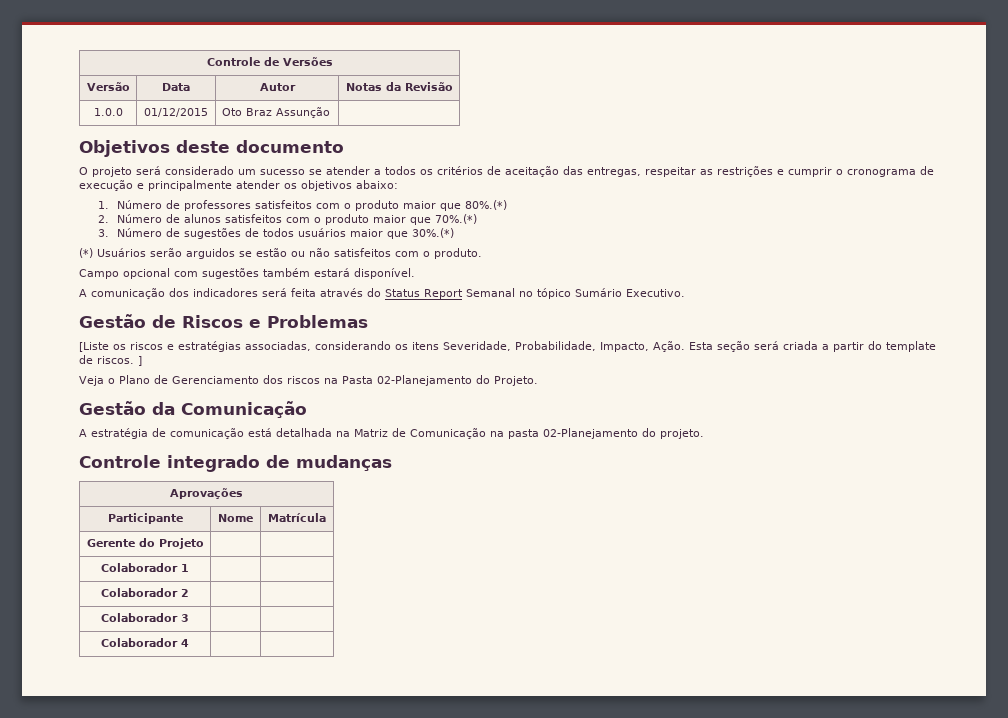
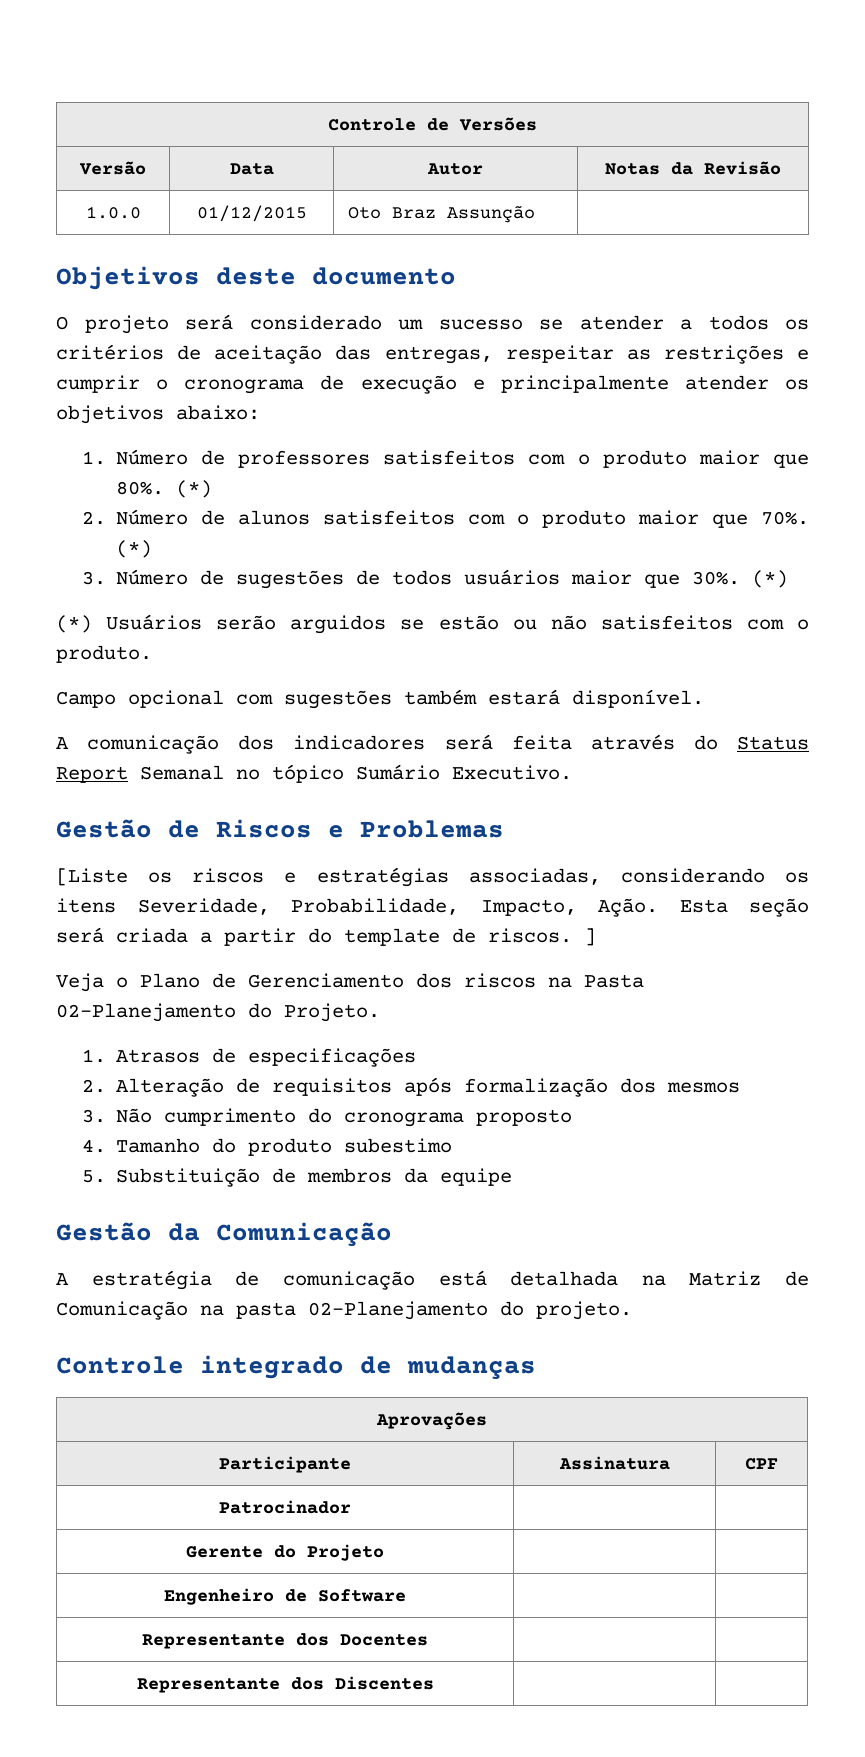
[465,200,508,210] 80%.(*) -> [115,480,212,498] 80%. (*)
[435,214,478,224] 70%.(*) -> [761,511,809,525] [115,540,152,558] 70%. (*)
[412,228,455,238] 30%.(*) -> [691,570,788,588] 30%. (*)
(538, 381) none -> [81,1048,416,1067] [81,1077,740,1097] [81,1108,572,1127] [81,1138,452,1156] [81,1168,512,1187] // 1. Atrasos de especificações // 2. Alteração de requisitos após formalização dos mesmos // 3. Não cumprimento do cronograma proposto // 4. Tamanho do produto subestimo // 5. Substituição de membros da equipe
[218,514,253,522] [268,513,326,522] Nome | Matrícula -> [558,1456,670,1470] [745,1458,778,1470] [219,1500,351,1514] Assinatura | CPF // Patrocinador | |
[101,563,189,572] [101,588,189,597] [101,613,189,622] [101,638,189,647] Colaborador 1 | | // Colaborador 2 | | // Colaborador 3 | | // Colaborador 4 -> [164,1588,406,1605] [142,1633,428,1649] [136,1676,434,1693] Engenheiro de Software | | // Representante dos Docentes | | // Representante dos Discentes

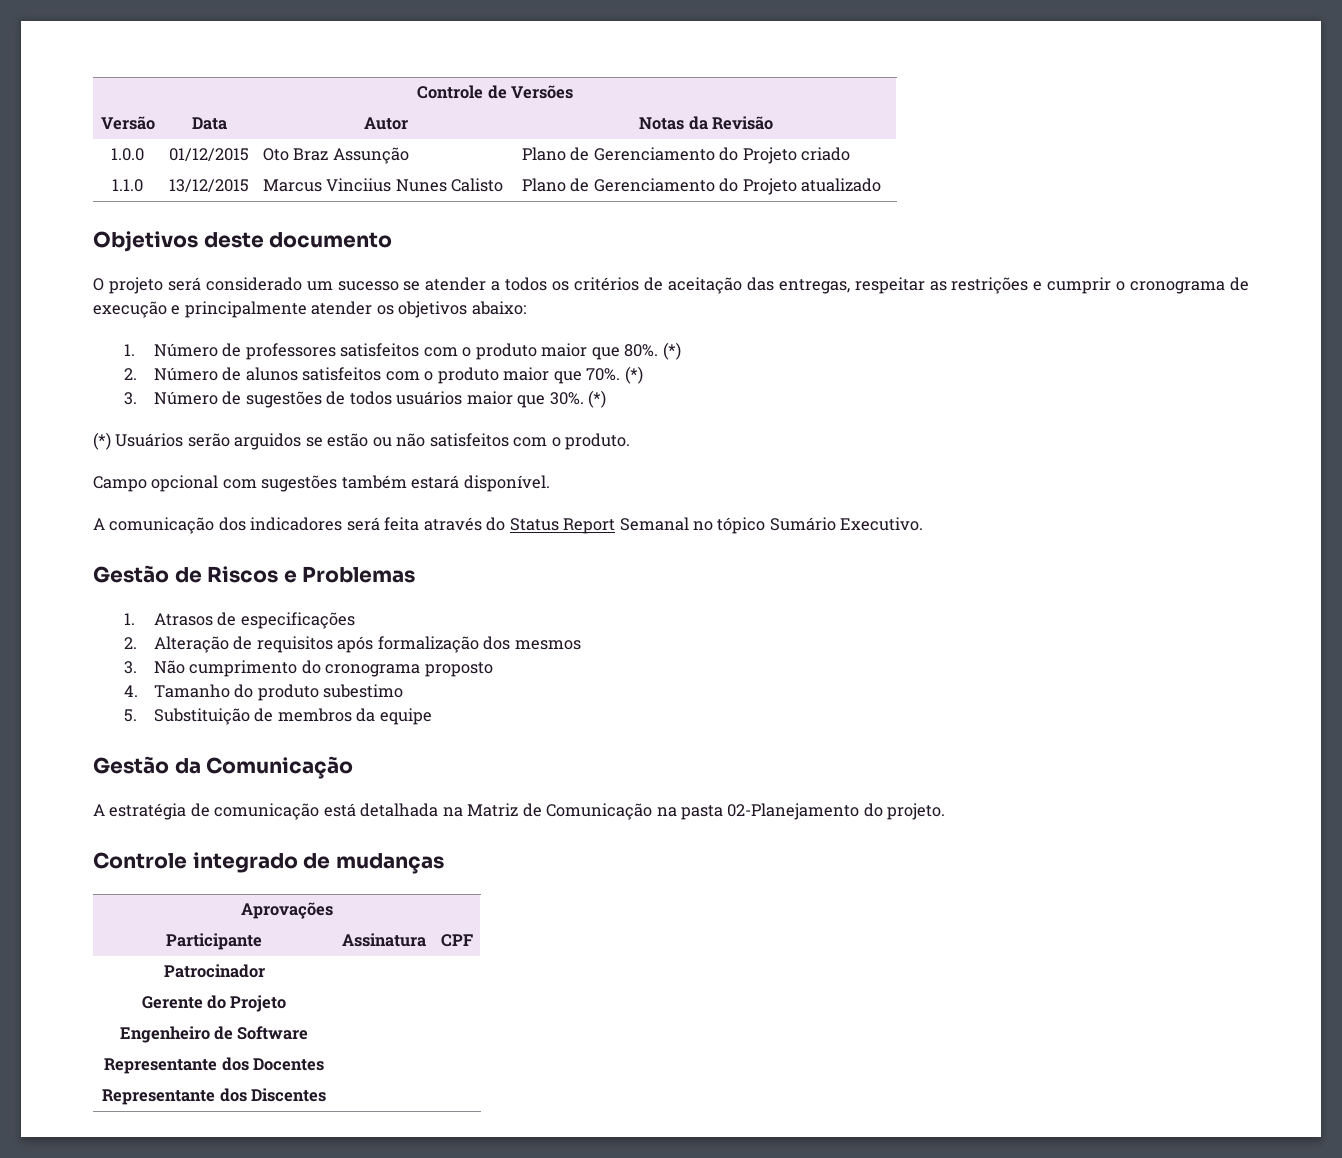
(536, 214) none -> [521,147,851,164] [112,179,143,192] [169,179,249,193] [262,178,504,192] [521,178,882,195] Plano de Gerenciamento do Projeto criado // 1.1.0 | 13/12/2015 | Marcus Vinciius Nunes Calisto | Plano de Gerenciamento do Projeto atualizado
[56,867,809,887] [56,898,809,917] [56,927,596,946] [56,973,644,992] [56,1003,380,1022] // [Liste os riscos e estratégias associadas, considerando os itens Severidade, Probabilidade, Impacto, Ação. Esta seção será criada a partir do template de riscos. ] // Veja o Plano de Gerenciamento dos riscos na Pasta 02-Planejamento do Projeto. -> (416, 574) none

